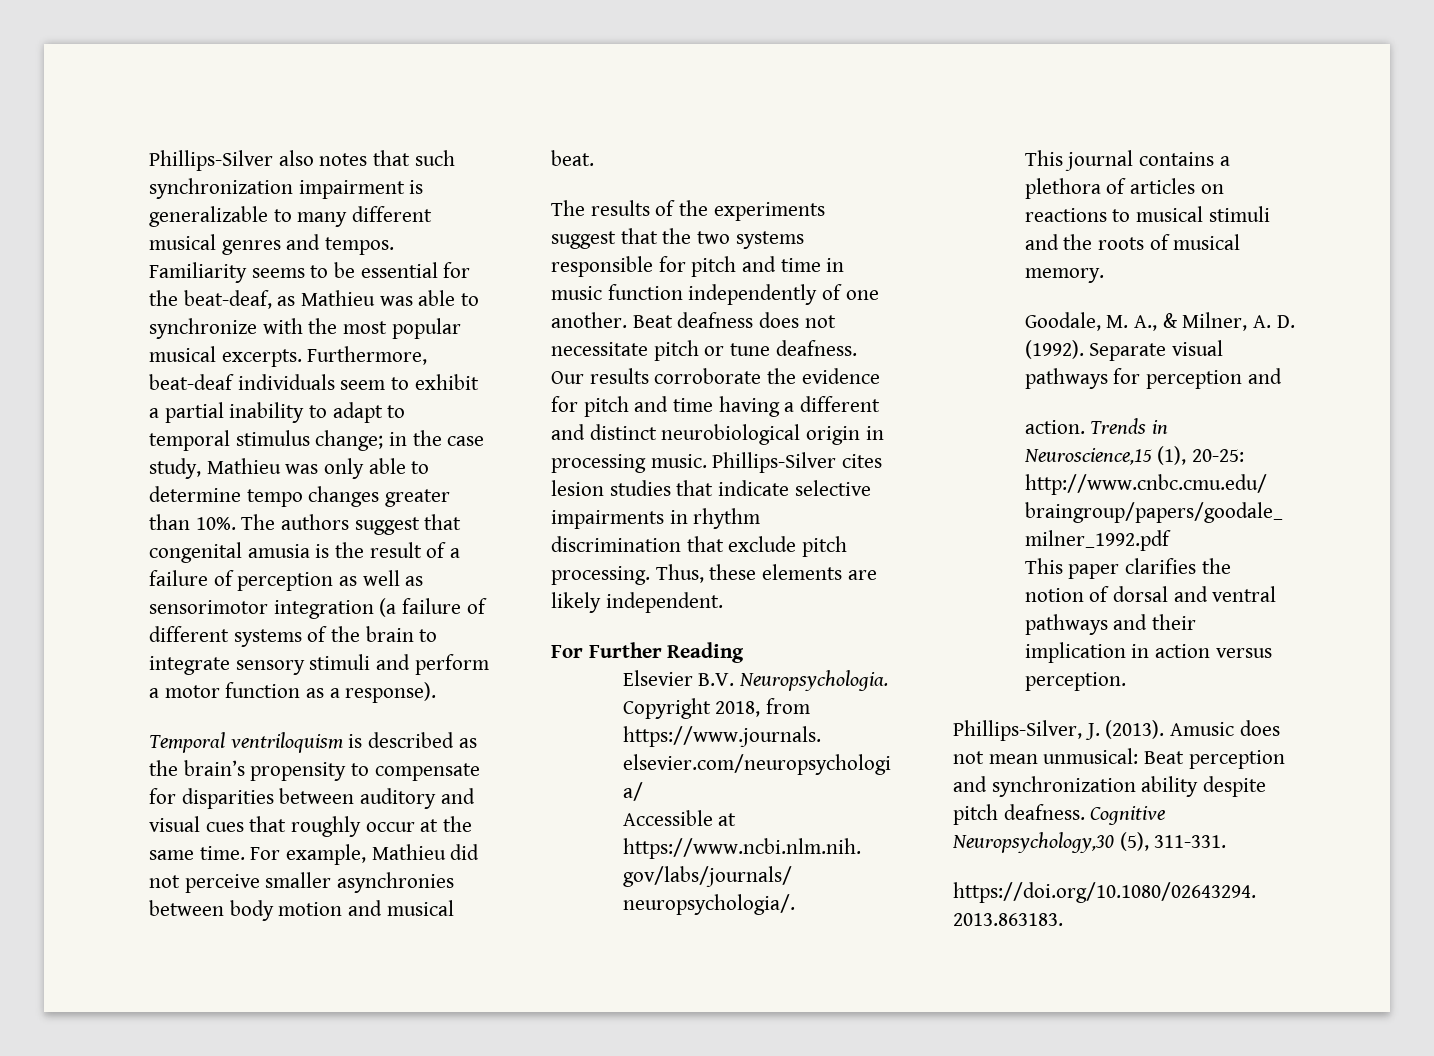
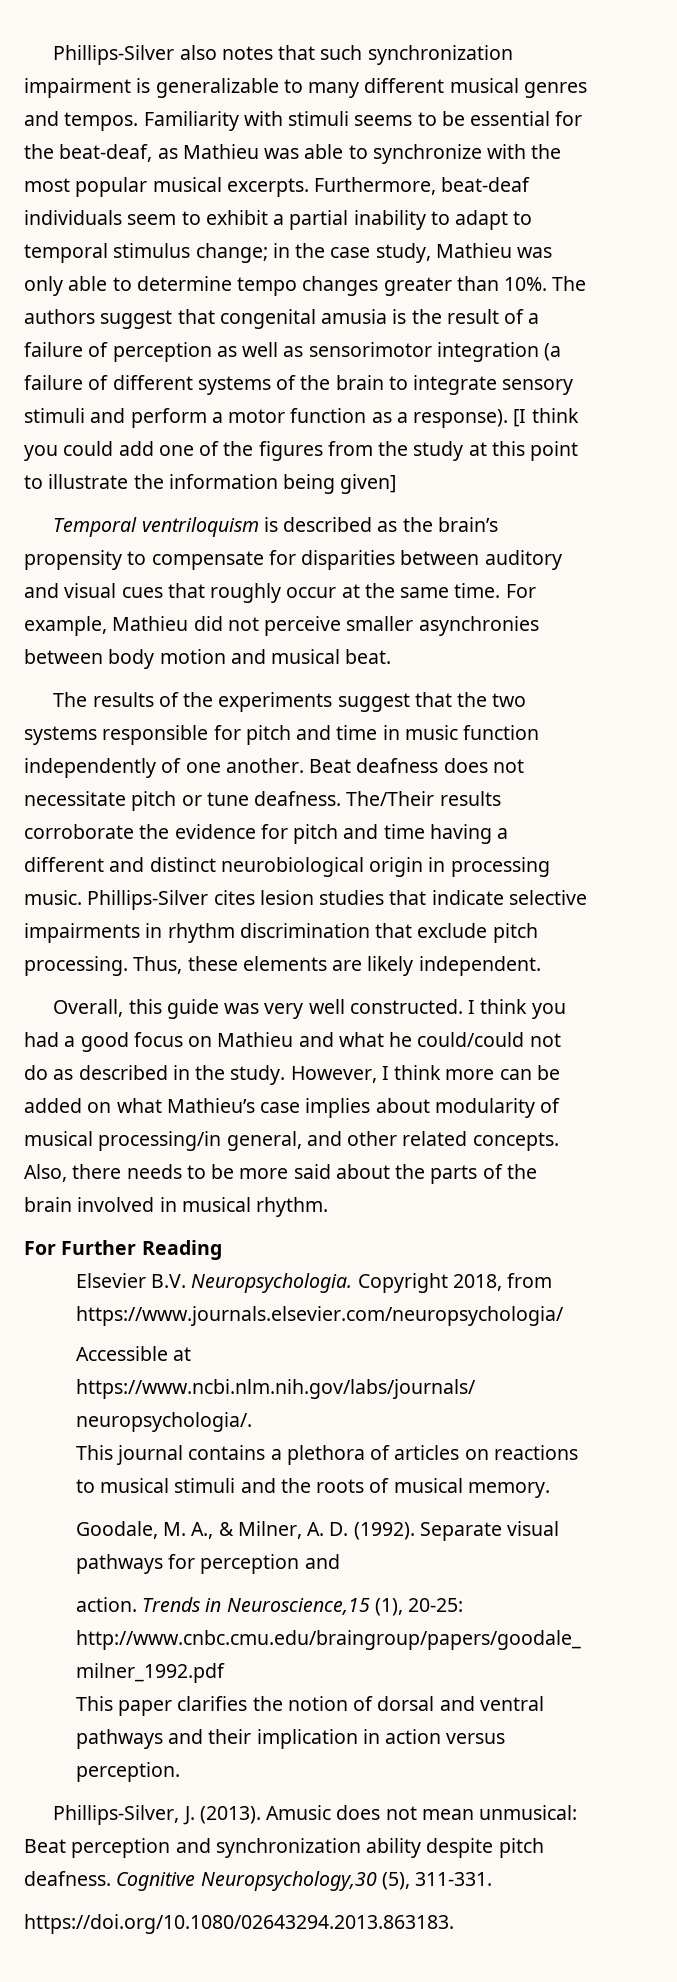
(247, 272) none -> [243,111,350,126] with stimuli
(437, 692) none -> [513,408,579,427] [24,441,579,461] [24,474,397,494] [I think you could add one of the figures from the study at this point to illustrate the information being given]
[551,371,584,384] Our -> [346,791,435,806] The/Their
(723, 602) none -> [53,999,566,1019] [24,1032,561,1052] [24,1065,560,1085] [24,1098,561,1118] [24,1131,559,1151] [24,1164,537,1184] [24,1197,329,1217] // Overall, this guide was very well constructed. I think you had a good focus on Mathieu and what he could/could not do as described in the study. However, I think more can be added on what Mathieu’s case implies about modularity of musical processing/in general, and other related concepts. Also, there needs to be more said about the parts of the brain involved in musical rhythm.

